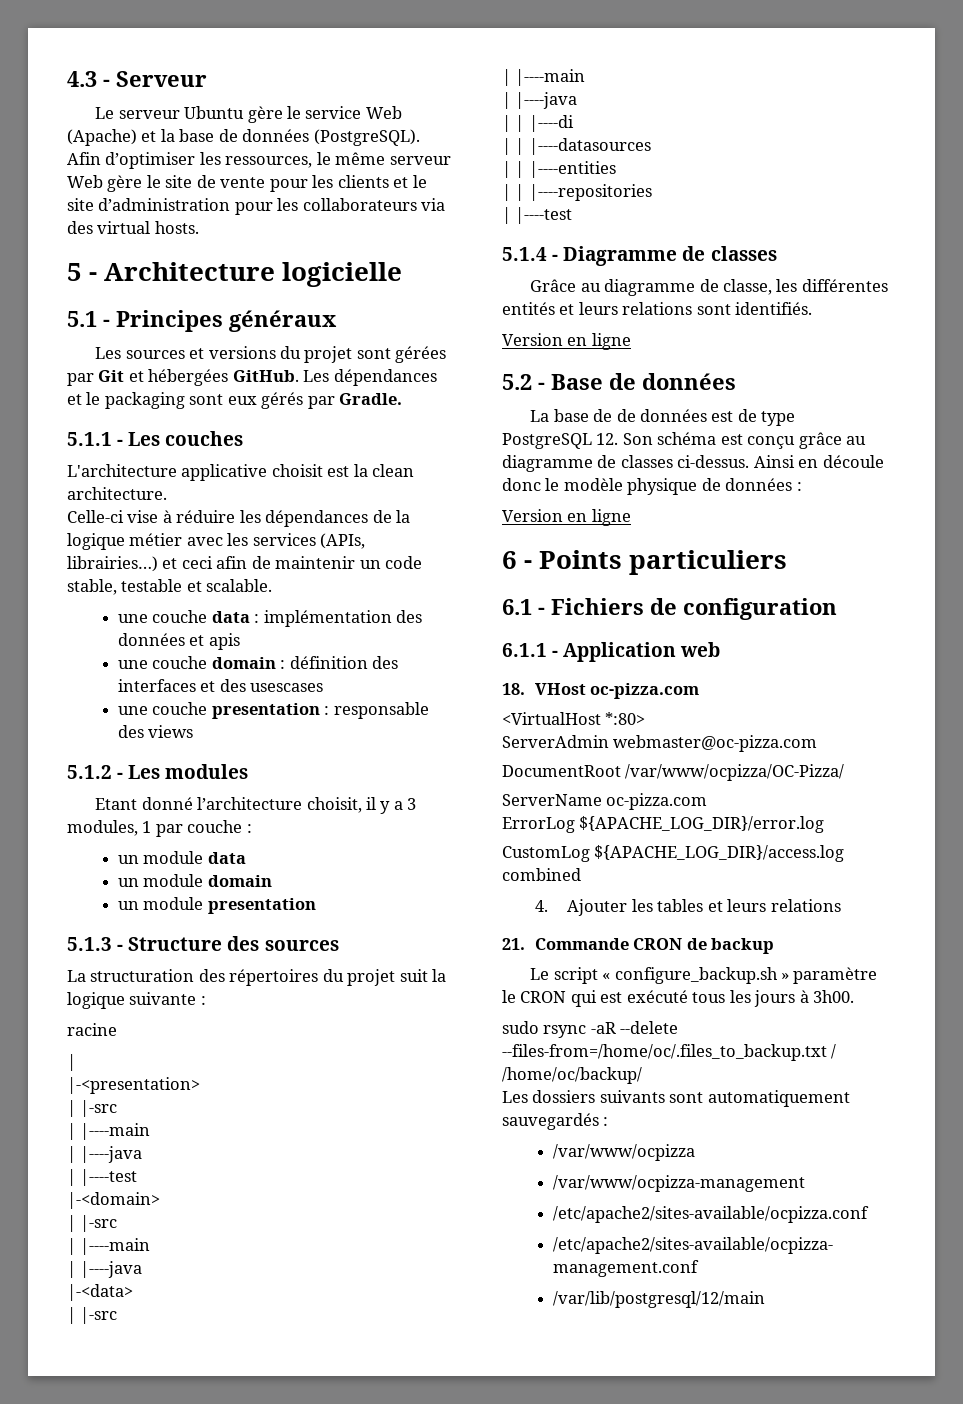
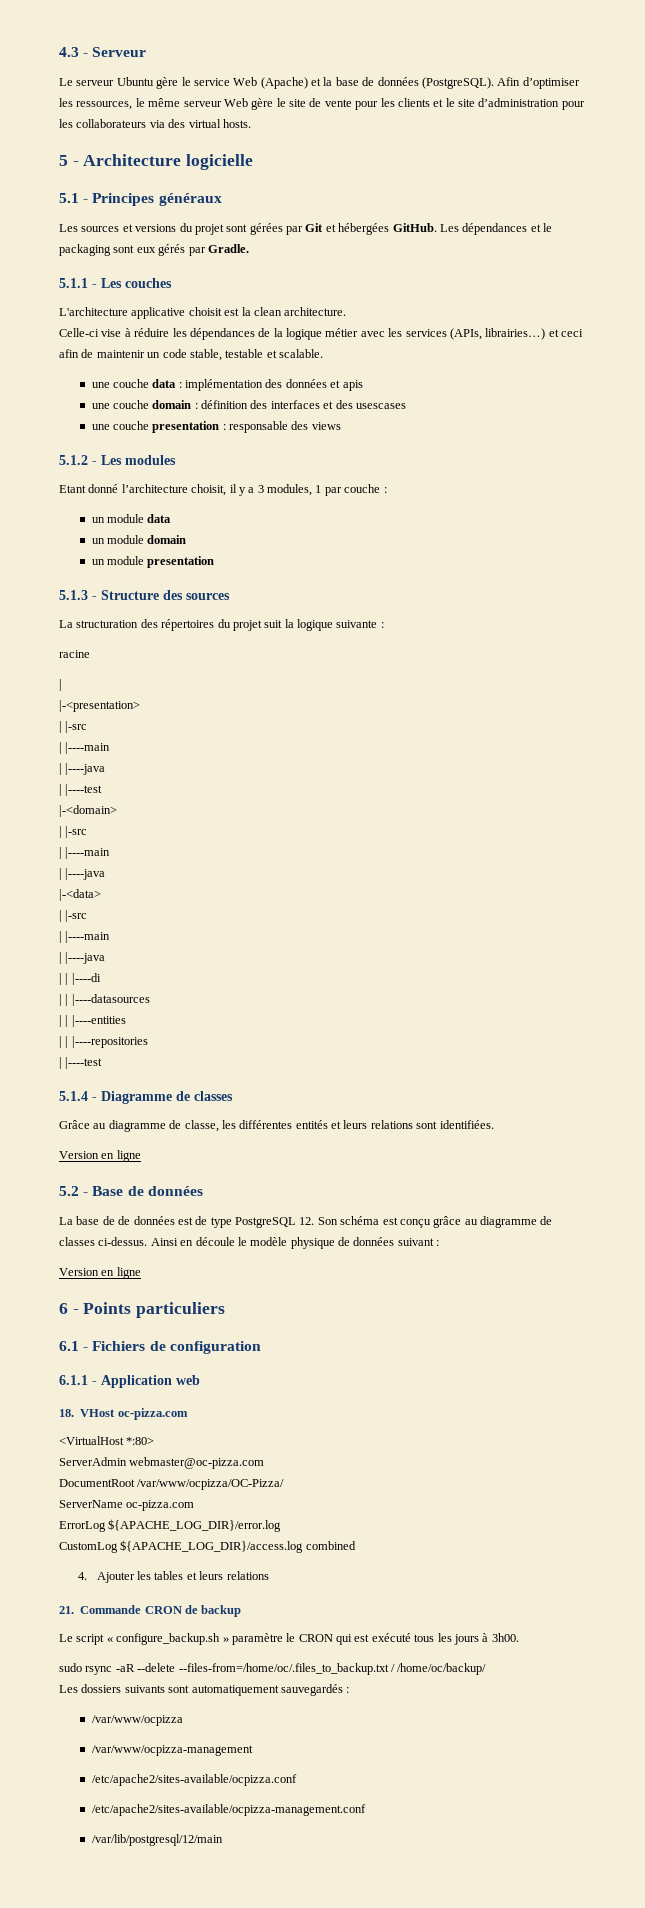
[735,302,813,315] identifiés. -> [439,1120,494,1129] identifiées.
[502,478,541,491] donc -> (235, 1241) none
(793, 484) none -> [397,1238,434,1246] suivant

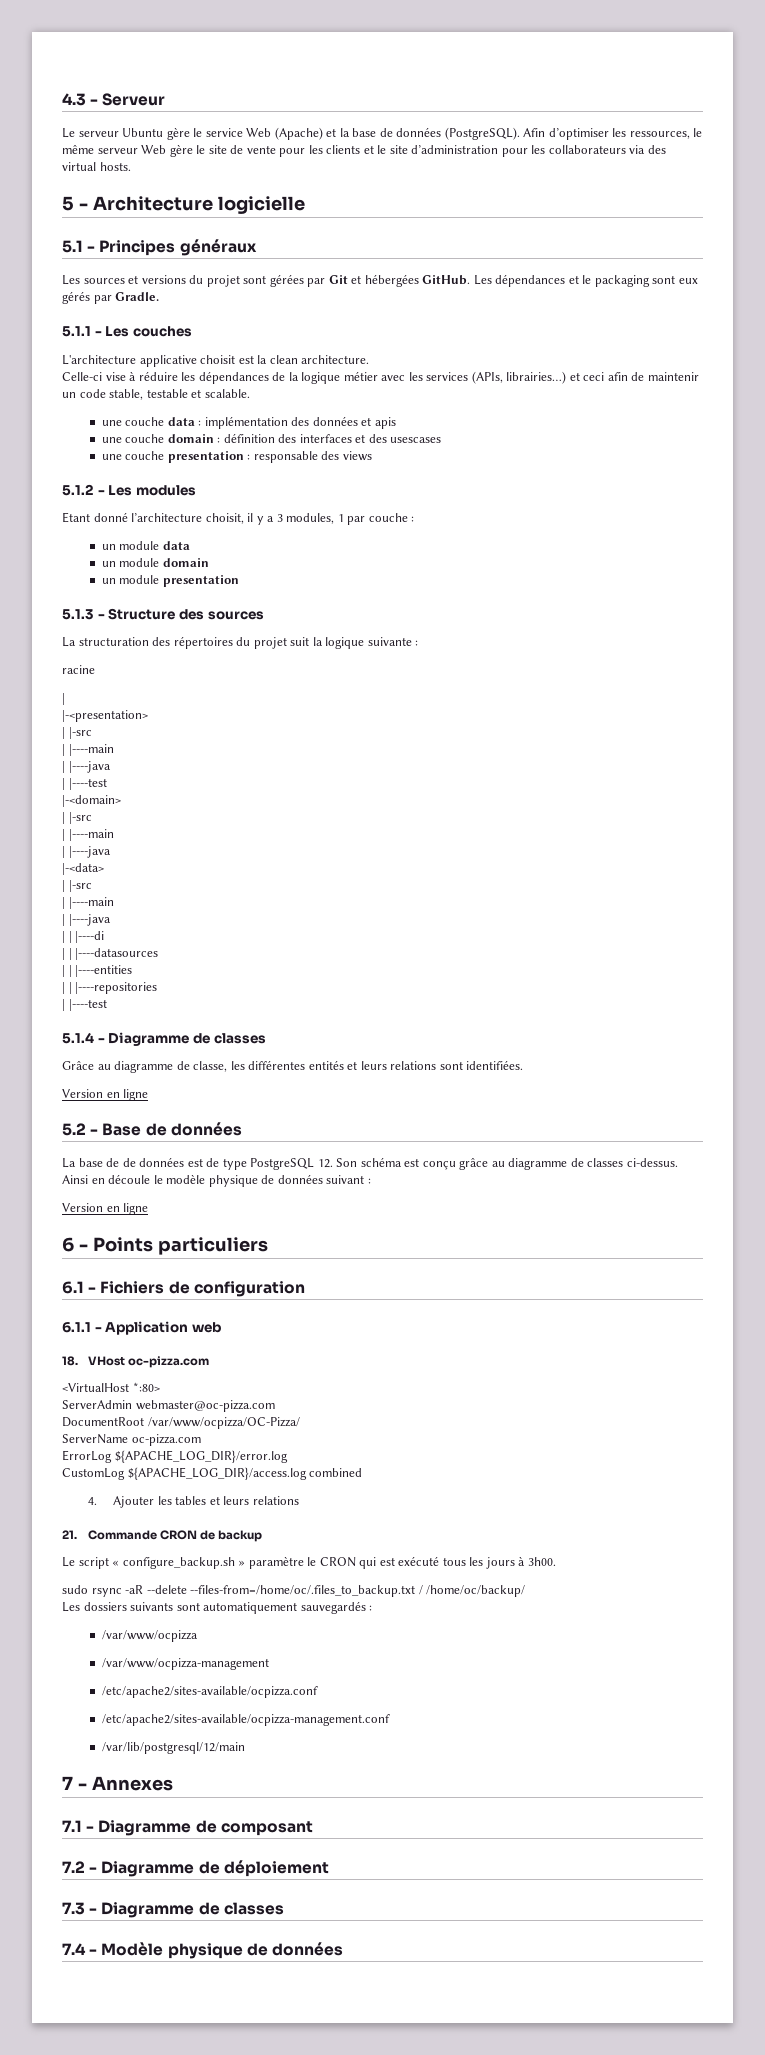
(223, 1840) none -> [62,1776,173,1791] [62,1820,313,1836] [62,1860,329,1877] [62,1902,284,1918] [62,1942,343,1959] // 7 - Annexes // 7.1 - Diagramme de composant // 7.2 - Diagramme de déploiement // 7.3 - Diagramme de classes // 7.4 - Modèle physique de données

